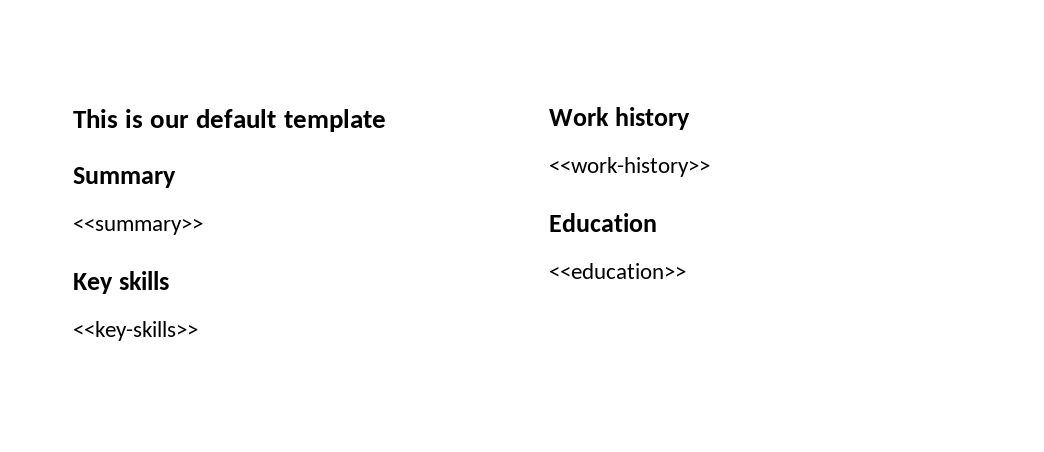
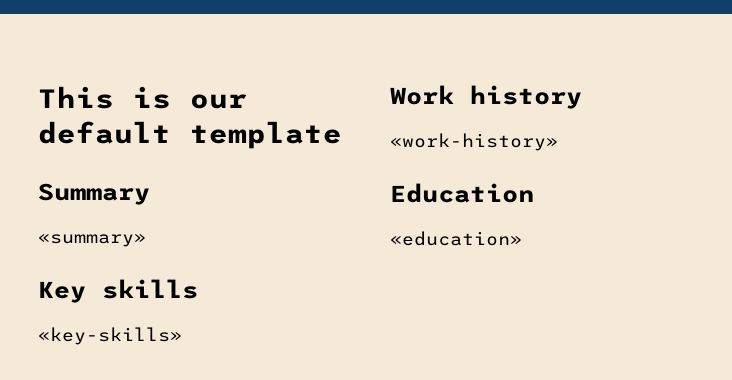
[73,218,203,235] <<summary>> -> [38,234,146,247] «summary»
[73,321,198,341] <<key-skills>> -> [38,327,182,345] «key-skills»
[549,157,710,177] <<work-history>> -> [390,133,558,151] «work-history»
[549,263,686,279] <<education>> -> [390,231,522,246] «education»

